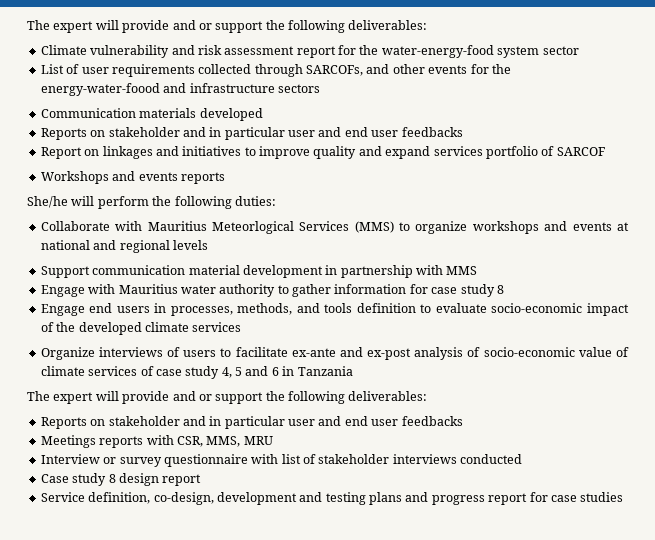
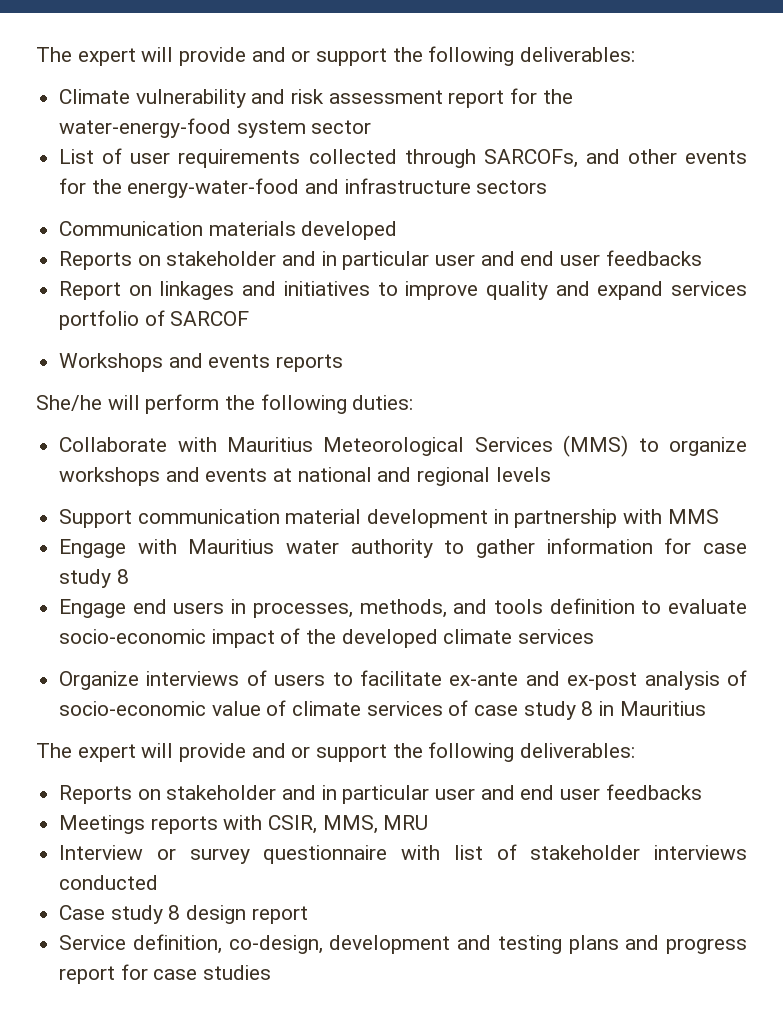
[40,83,160,96] energy-water-foood -> [127,178,300,198] energy-water-food
[211,221,294,234] Meteorlogical -> [323,437,465,456] Meteorological
[221,366,353,378] 4, 5 and 6 in Tanzania -> [581,701,706,716] 8 in Mauritius
[176,436,203,447] CSR, -> [268,815,318,834] CSIR,

